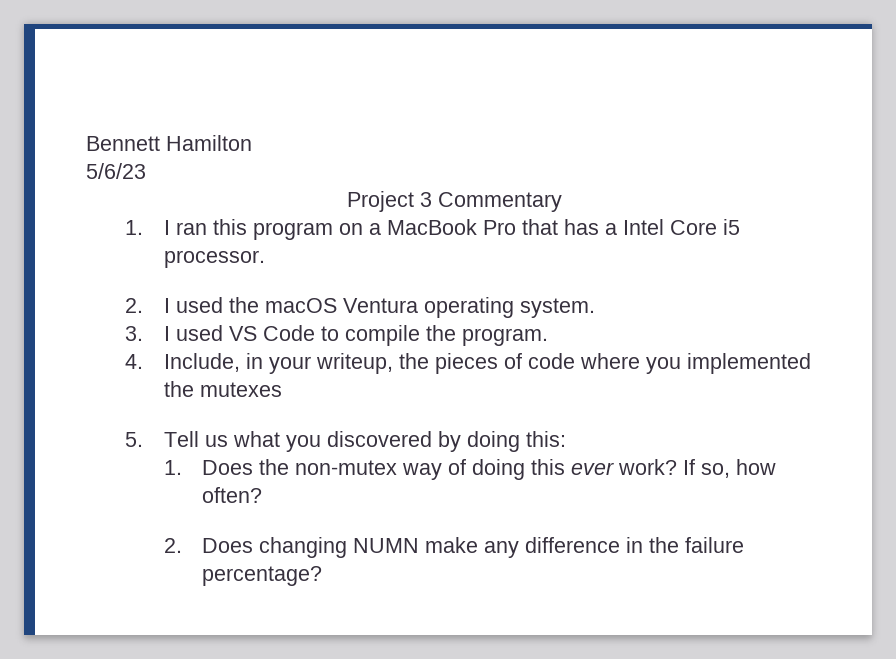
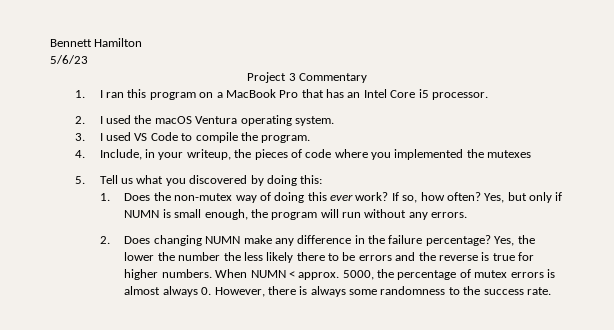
[604,223,617,235] a -> [347,92,361,98] an
(263, 495) none -> [484,192,563,203] [124,209,468,220] Yes, but only if NUMN is small enough, the program will run without any errors.
(323, 576) none -> [494,235,535,246] [124,252,535,263] [124,269,555,280] [124,286,551,297] Yes, the lower the number the less likely there to be errors and the reverse is true for higher numbers. When NUMN < approx. 5000, the percentage of mutex errors is almost always 0. However, there is always some randomness to the success rate.

